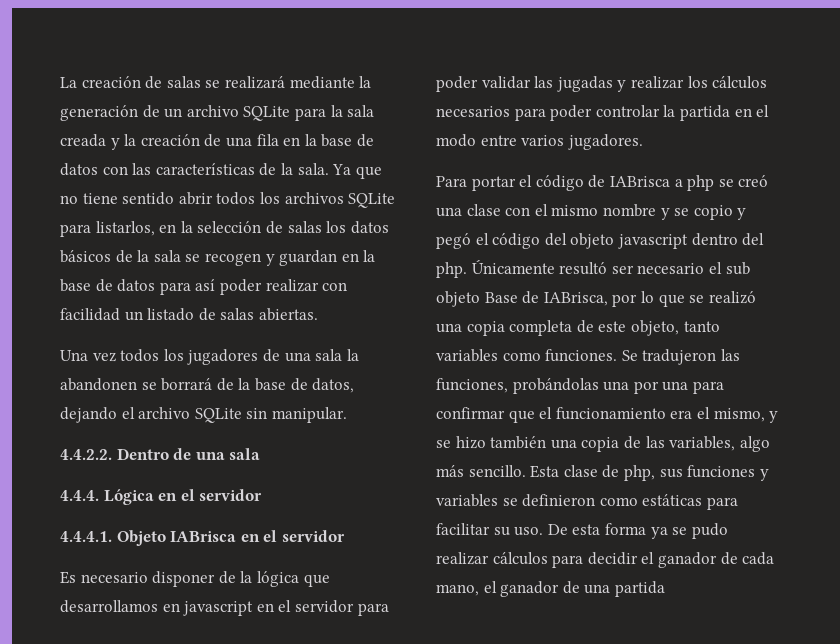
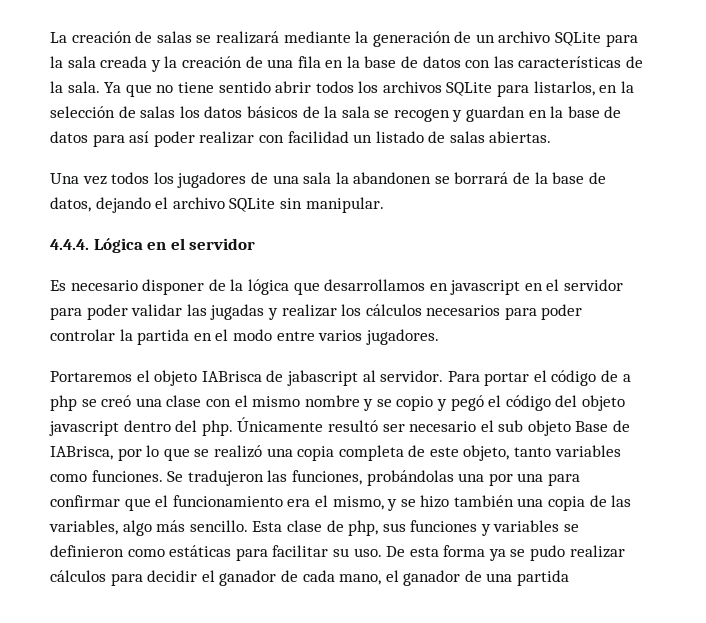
[60,448,261,460] // 4.4.2.2. Dentro de una sala -> (384, 205) none
[60,530,345,546] // 4.4.4.1. Objeto IABrisca en el servidor -> (256, 244) none
(643, 142) none -> [50,370,444,386] Portaremos el objeto IABrisca de jabascript al servidor.
[609,176,670,187] IABrisca -> (619, 376) none

